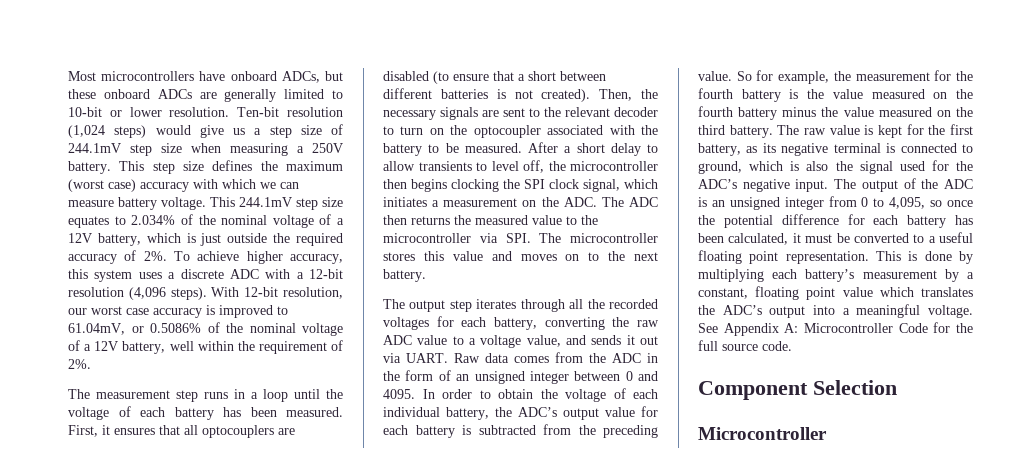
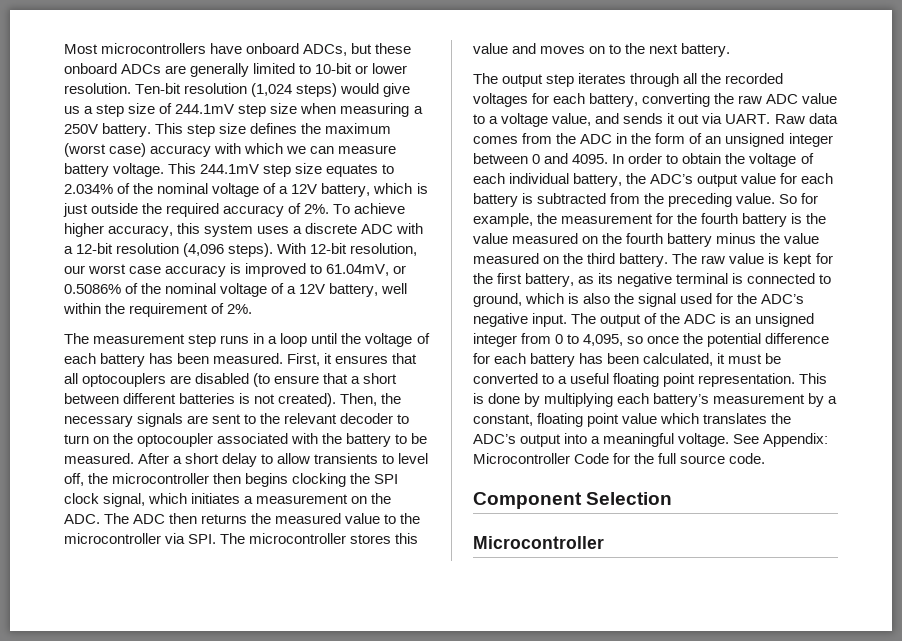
[723,323,799,336] Appendix A: -> [763,433,829,447] Appendix:

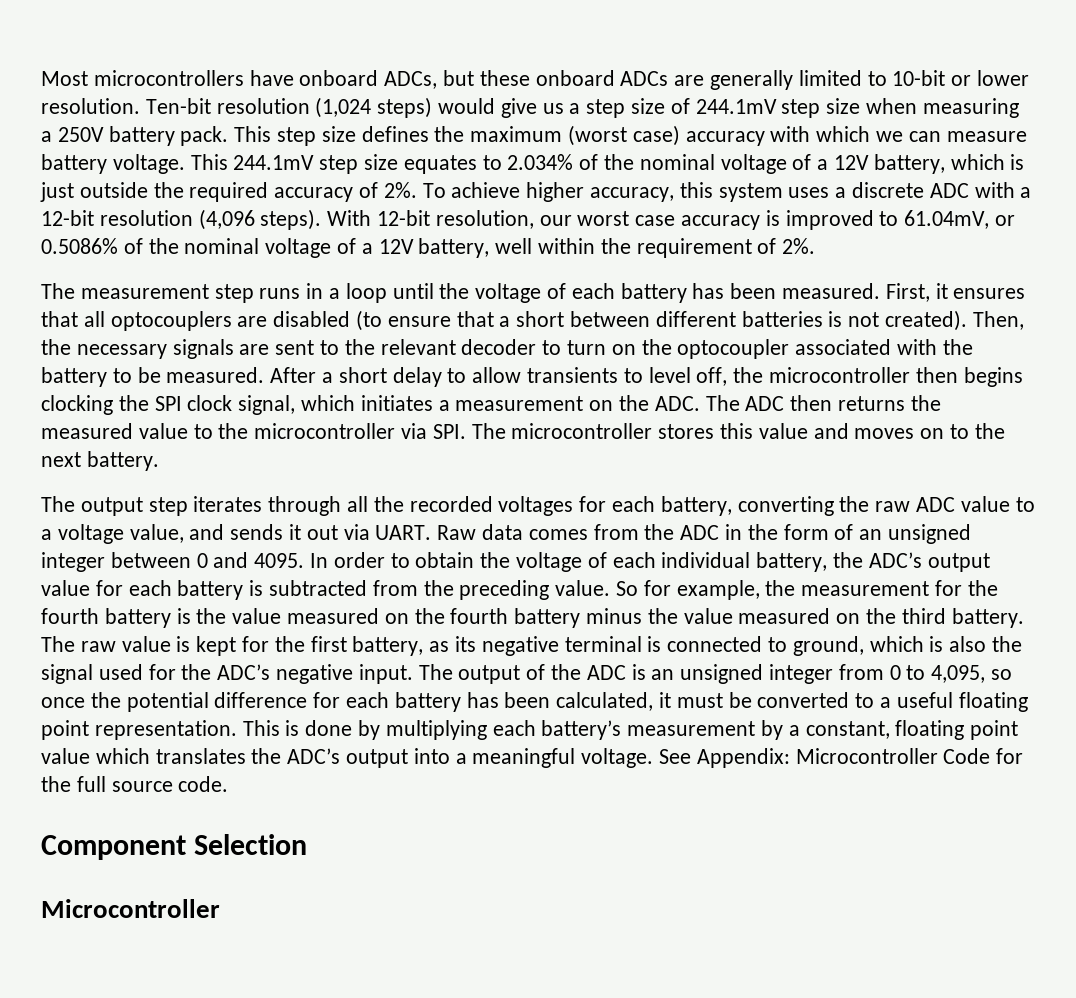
[102,123,152,137] battery. -> [108,126,229,146] battery pack.

